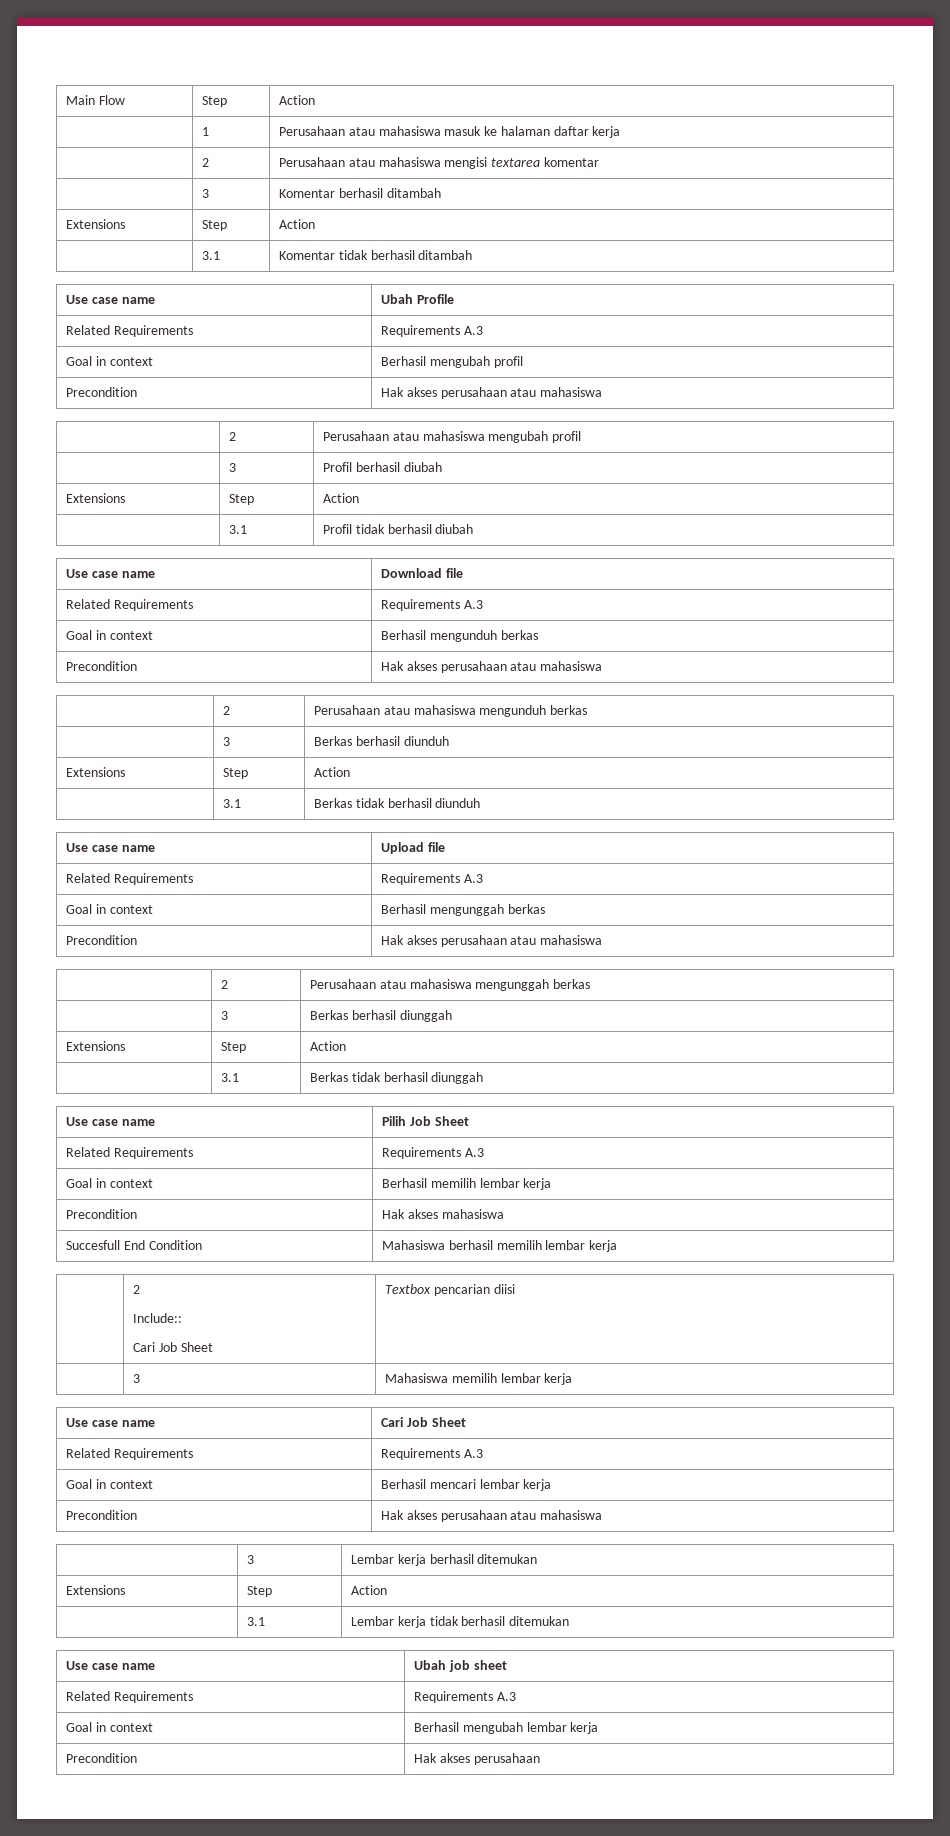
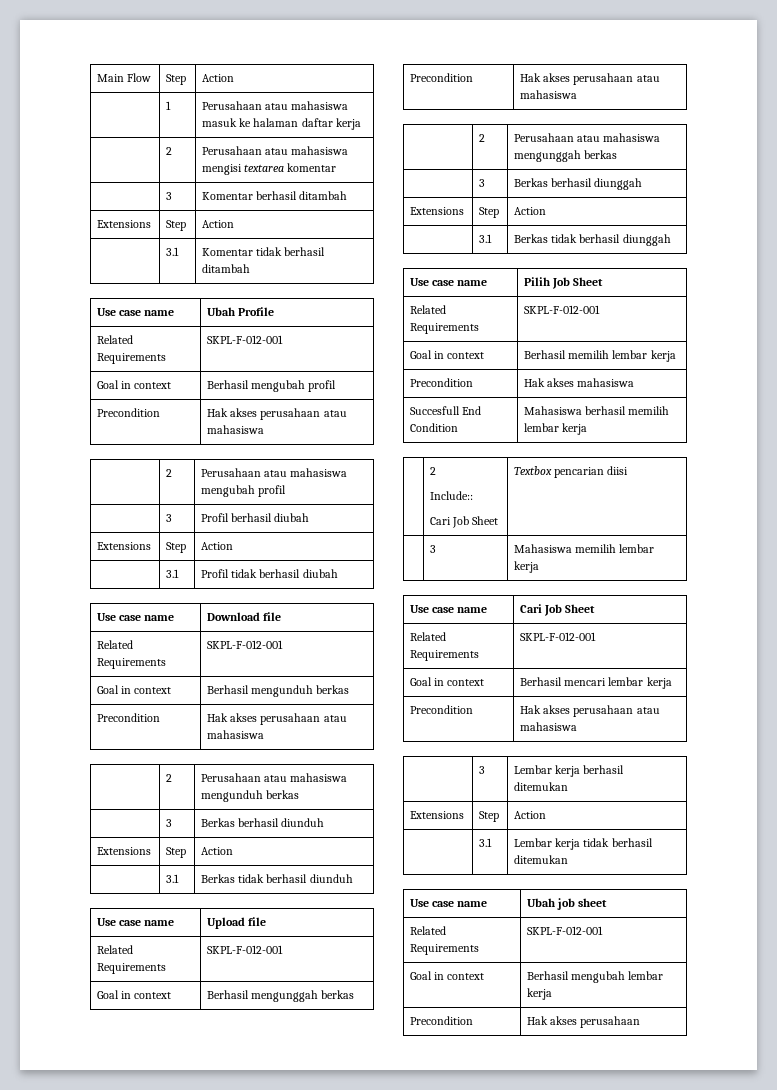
[380,325,483,337] Requirements A.3 -> [207,335,284,344] SKPL-F-012-001
[380,599,483,611] Requirements A.3 -> [207,640,284,649] SKPL-F-012-001
[380,873,483,885] Requirements A.3 -> [207,945,284,954] SKPL-F-012-001
[381,1147,484,1159] Requirements A.3 -> [524,305,601,314] SKPL-F-012-001
[380,1448,483,1460] Requirements A.3 -> [520,632,597,641] SKPL-F-012-001
[413,1691,516,1703] Requirements A.3 -> [527,926,604,935] SKPL-F-012-001

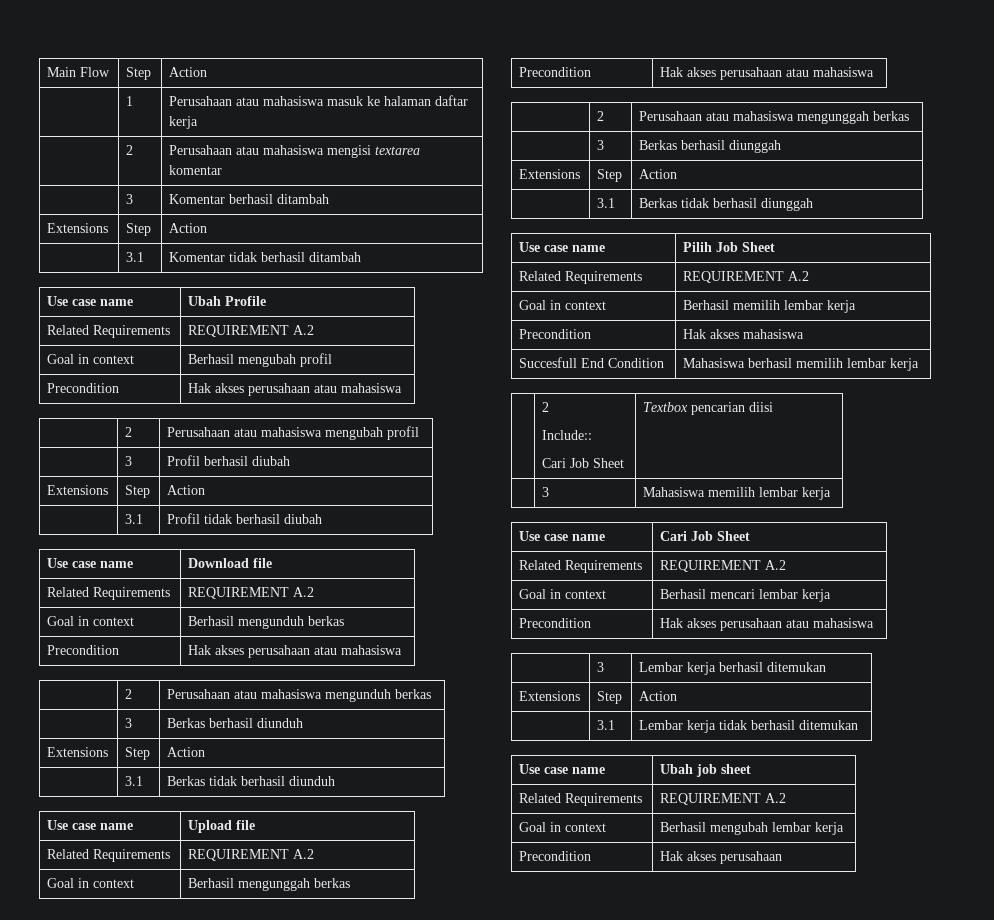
[207,335,284,344] SKPL-F-012-001 -> [188,325,315,337] REQUIREMENT A.2
[207,640,284,649] SKPL-F-012-001 -> [188,587,315,599] REQUIREMENT A.2
[207,945,284,954] SKPL-F-012-001 -> [188,849,315,861] REQUIREMENT A.2
[524,305,601,314] SKPL-F-012-001 -> [683,271,810,283] REQUIREMENT A.2
[520,632,597,641] SKPL-F-012-001 -> [660,560,787,572] REQUIREMENT A.2
[527,926,604,935] SKPL-F-012-001 -> [660,793,787,805] REQUIREMENT A.2

